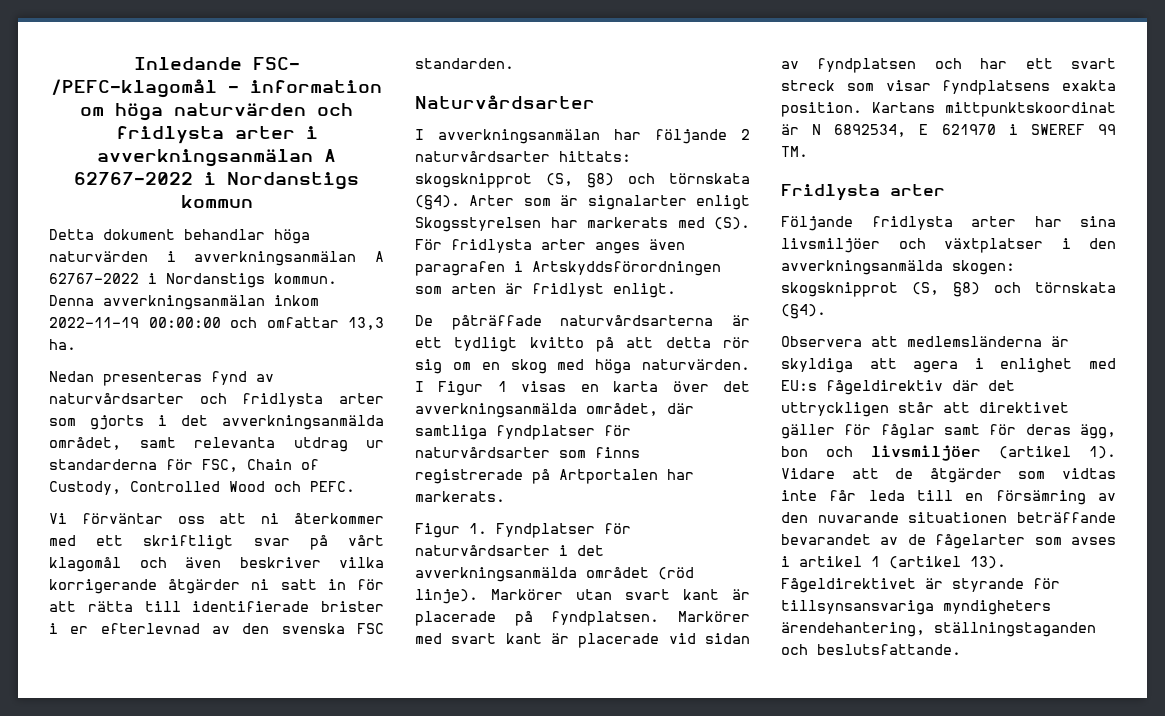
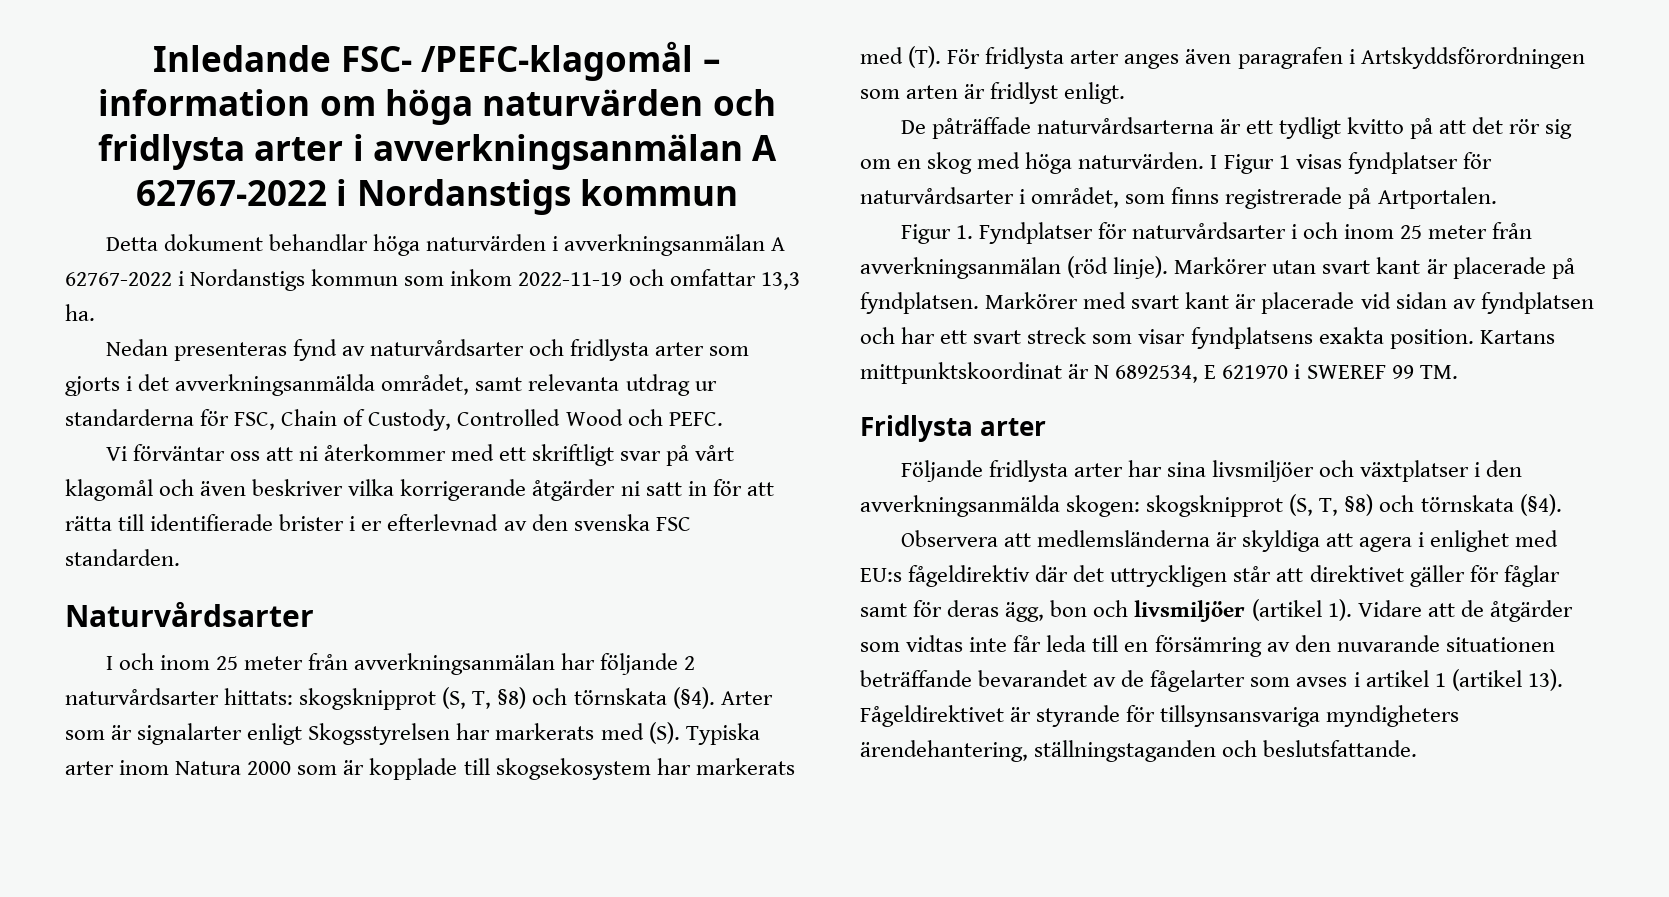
[274,273,337,284] [49,295,265,310] kommun. Denna avverkningsanmälan -> [311,269,445,286] kommun som
[148,317,221,328] 00:00:00 -> (623, 279) none
(424, 134) none -> [118,653,348,670] och inom 25 meter från
(573, 179) none -> [472,691,492,709] T,
(750, 223) none -> [685,723,760,745] [65,758,795,780] [860,46,942,68] Typiska arter inom Natura 2000 som är kopplade till skogsekosystem har markerats med (T).
[665,337,711,348] detta -> [1472,117,1504,134] det
[580,381,750,392] [415,403,694,418] [415,425,487,440] en karta över det avverkningsanmälda området, där samtliga -> (1342, 161) none
(550, 452) none -> [1019,187,1120,208] i området,
[559,469,694,484] [415,491,505,502] Artportalen har markerats. -> [1377,187,1497,209] Artportalen.
[577,545,604,556] [415,567,649,582] det avverkningsanmälda området -> [1302,222,1533,239] [860,257,1061,279] och inom 25 meter från avverkningsanmälan
(939, 288) none -> [1319,498,1339,516] T,

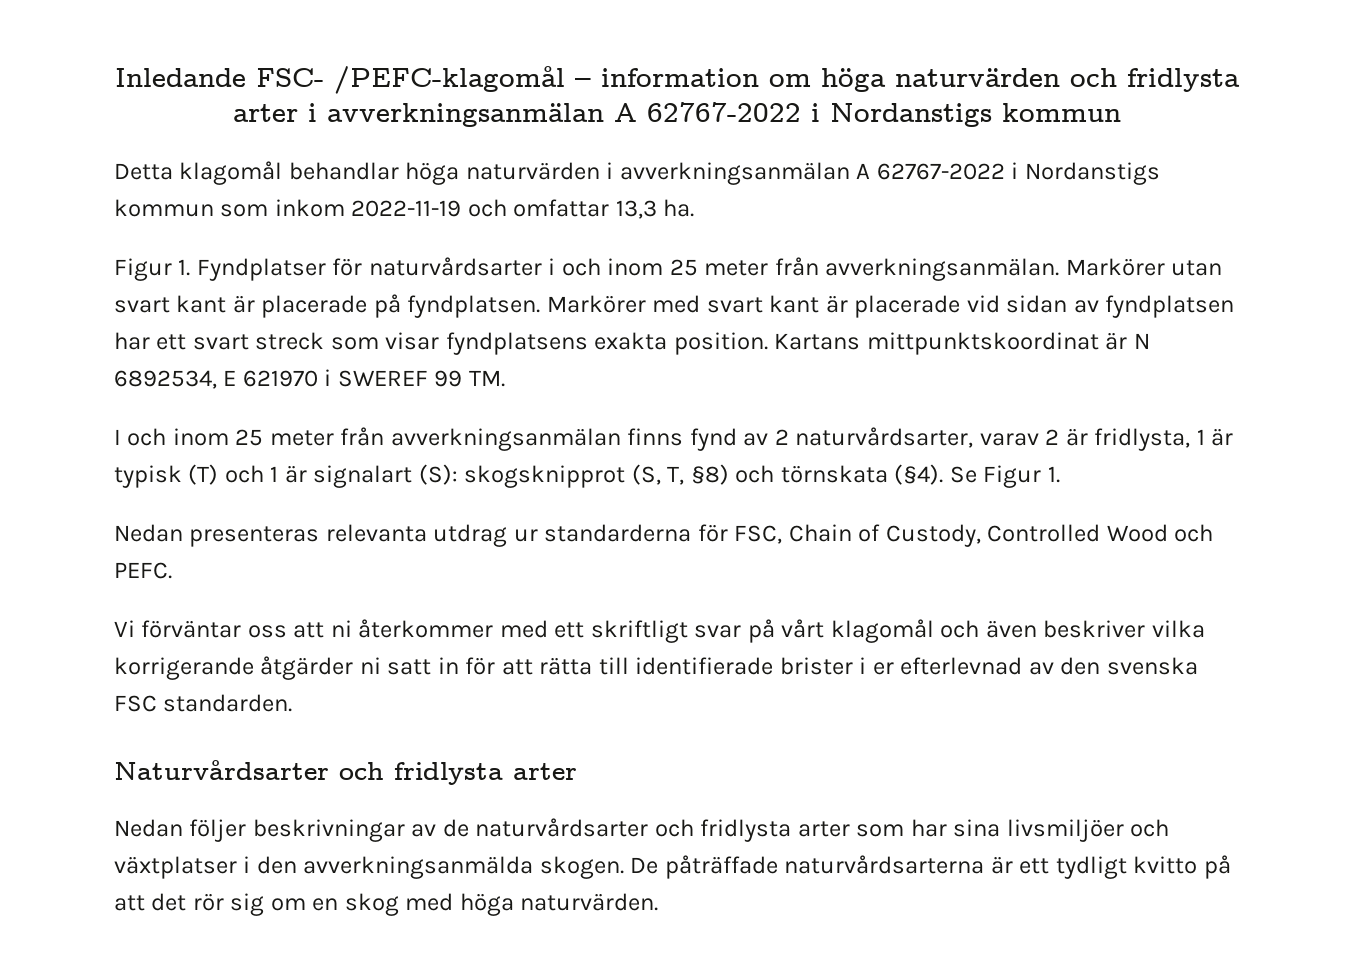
[163,234,263,251] dokument -> [179,161,283,185] klagomål
[105,339,750,361] [65,374,523,396] Nedan presenteras fynd av naturvårdsarter och fridlysta arter som gjorts i det avverkningsanmälda området, samt -> [114,257,1223,281] [114,294,1235,318] [114,332,1150,355] [114,369,505,389] [114,427,1234,451] [114,464,1060,488] [114,524,320,547] Figur 1. Fyndplatser för naturvårdsarter i och inom 25 meter från avverkningsanmälan. Markörer utan svart kant är placerade på fyndplatsen. Markörer med svart kant är placerade vid sidan av fyndplatsen har ett svart streck som visar fyndplatsens exakta position. Kartans mittpunktskoordinat är N 6892534, E 621970 i SWEREF 99 TM. // I och inom 25 meter från avverkningsanmälan finns fynd av 2 naturvårdsarter, varav 2 är fridlysta, 1 är typisk (T) och 1 är signalart (S): skogsknipprot (S, T, §8) och törnskata (§4). Se Figur 1. // Nedan presenteras
[105,653,696,675] [65,687,773,710] [65,722,760,745] [65,758,795,780] [860,46,1585,69] [860,82,1126,104] // I och inom 25 meter från avverkningsanmälan har följande 2 naturvårdsarter hittats: skogsknipprot (S, T, §8) och törnskata (§4). Arter som är signalarter enligt Skogsstyrelsen har markerats med (S). Typiska arter inom Natura 2000 som är kopplade till skogsekosystem har markerats med (T). För fridlysta arter anges även paragrafen i Artskyddsförordningen som arten är fridlyst enligt. // -> [339,762,577,785] [114,818,1170,842] [114,856,624,879] och fridlysta arter // Nedan följer beskrivningar av de naturvårdsarter och fridlysta arter som har sina livsmiljöer och växtplatser i den avverkningsanmälda skogen.
[1210,152,1492,174] [860,187,1497,209] [900,222,1533,244] [860,256,1575,279] [860,292,1594,314] [860,327,1555,349] [860,362,1458,384] [860,415,1047,442] [900,460,1523,482] [860,494,1562,517] [900,530,1559,552] [860,565,1560,587] [860,599,1573,622] [860,635,1555,657] [860,669,1563,692] [860,705,1460,727] [860,740,1418,762] I Figur 1 visas fyndplatser för naturvårdsarter i området, som finns registrerade på Artportalen. // Figur 1. Fyndplatser för naturvårdsarter i och inom 25 meter från avverkningsanmälan (röd linje). Markörer utan svart kant är placerade på fyndplatsen. Markörer med svart kant är placerade vid sidan av fyndplatsen och har ett svart streck som visar fyndplatsens exakta position. Kartans mittpunktskoordinat är N 6892534, E 621970 i SWEREF 99 TM. // Fridlysta arter // Följande fridlysta arter har sina livsmiljöer och växtplatser i den avverkningsanmälda skogen: skogsknipprot (S, T, §8) och törnskata (§4). // Observera att medlemsländerna är skyldiga att agera i enlighet med EU:s fågeldirektiv där det uttryckligen står att direktivet gäller för fåglar samt för deras ägg, bon och livsmiljöer (artikel 1). Vidare att de åtgärder som vidtas inte får leda till en försämring av den nuvarande situationen beträffande bevarandet av de fågelarter som avses i artikel 1 (artikel 13). Fågeldirektivet är styrande för tillsynsansvariga myndigheters ärendehantering, ställningstaganden och beslutsfattande. -> (659, 902) none

